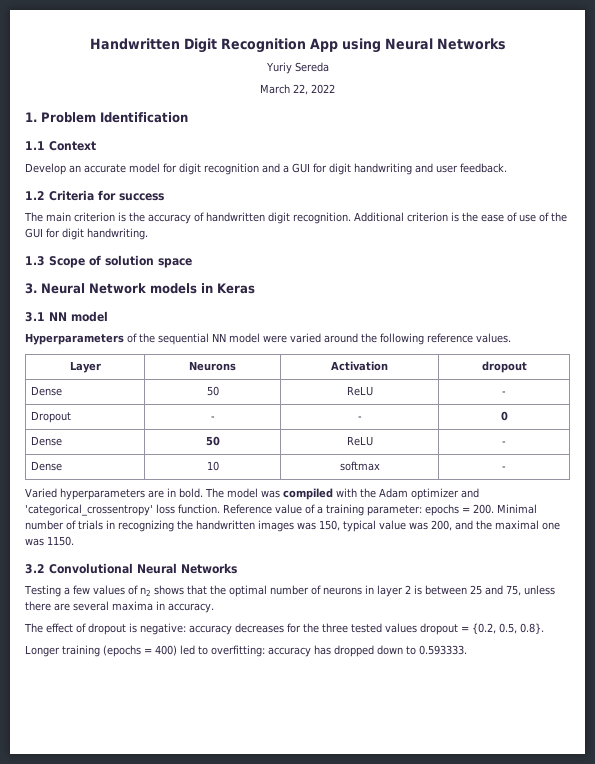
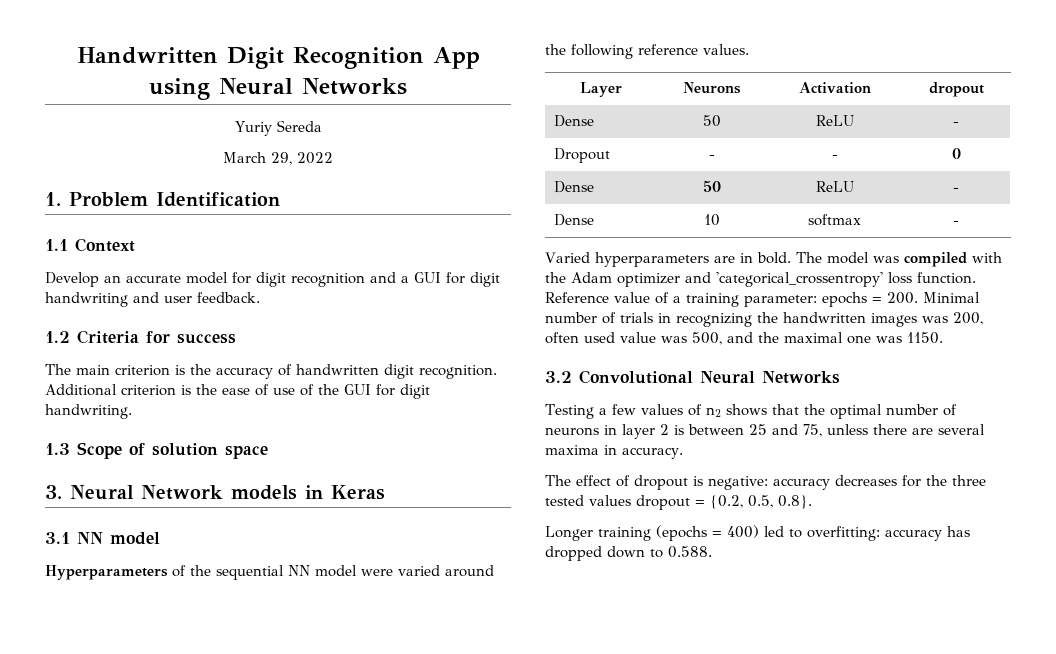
[293,84,308,95] 22, -> [271,152,292,165] 29,
[319,520,376,532] 150, typical -> [953,312,983,325] [545,332,615,344] 200, often used
[431,520,452,531] 200, -> [692,332,722,345] 500,
[419,645,467,655] 0.593333. -> [668,546,712,558] 0.588.

